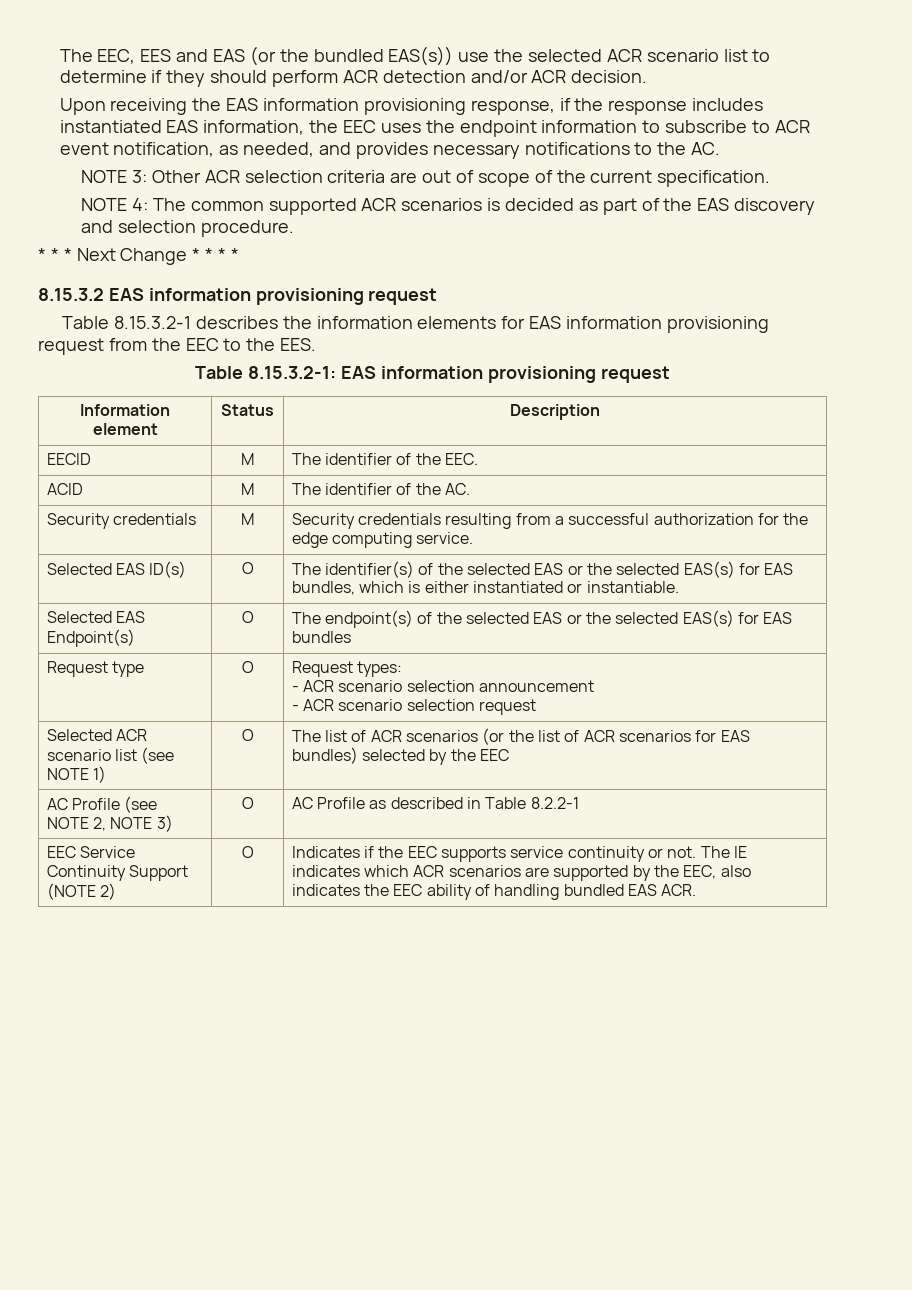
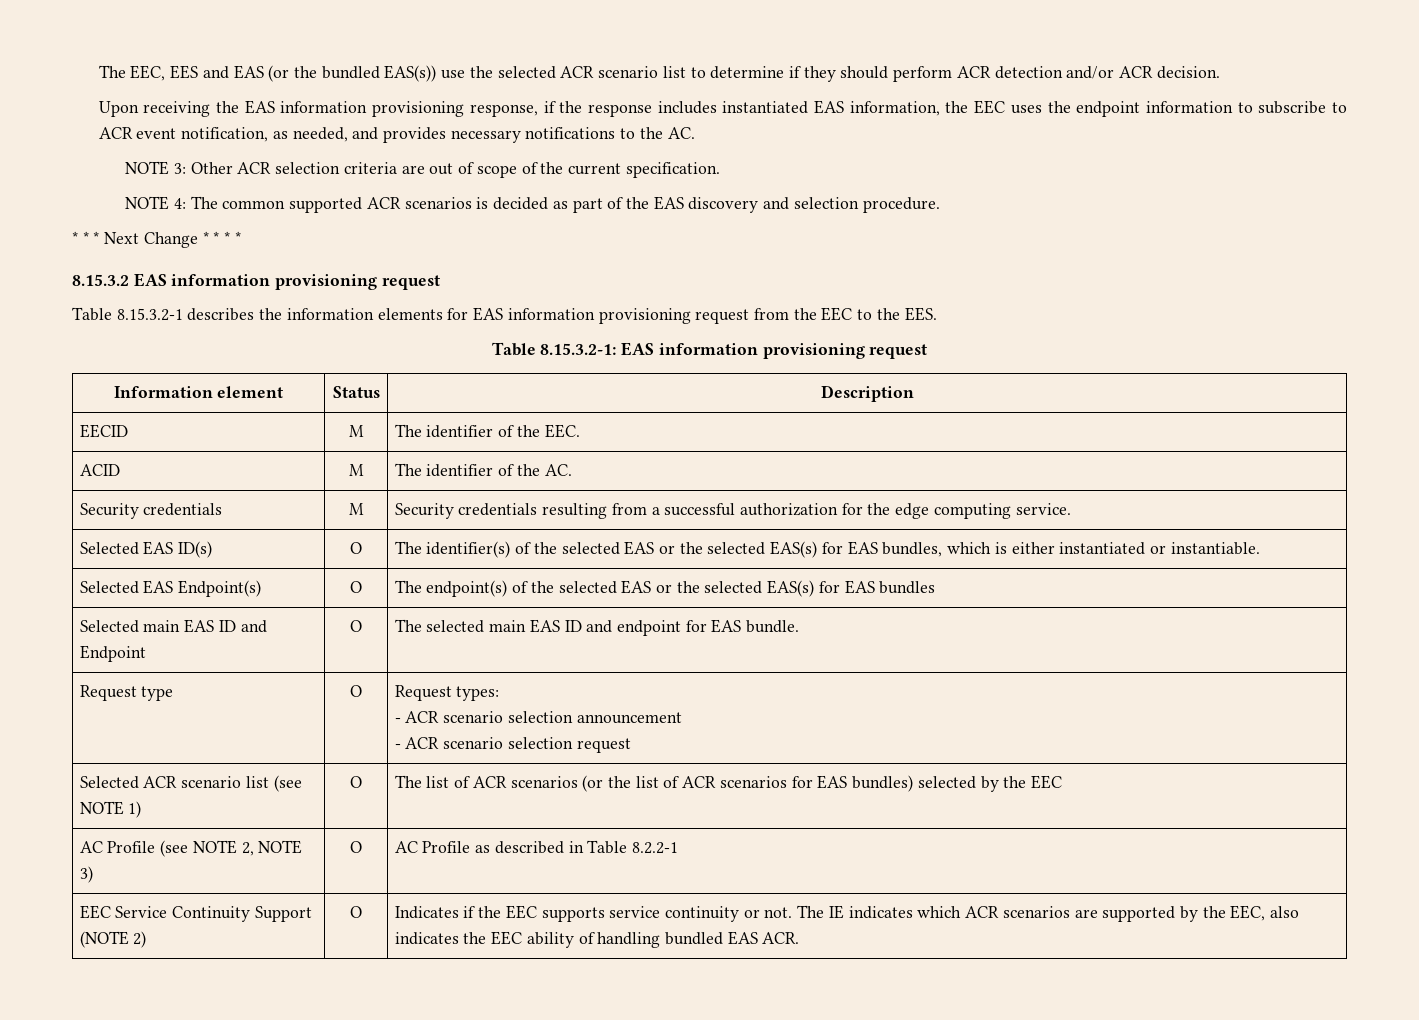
(351, 637) none -> [79,619,267,633] [79,645,146,662] [350,620,362,632] [394,619,800,636] // Selected main EAS ID and Endpoint | O | The selected main EAS ID and endpoint for EAS bundle.

